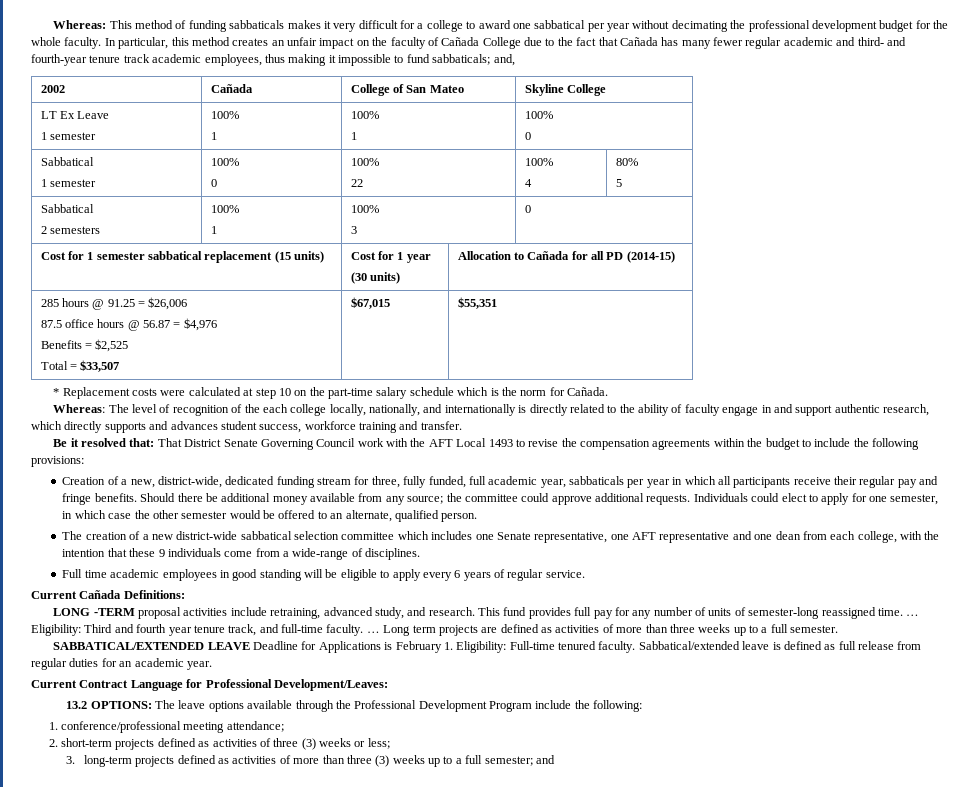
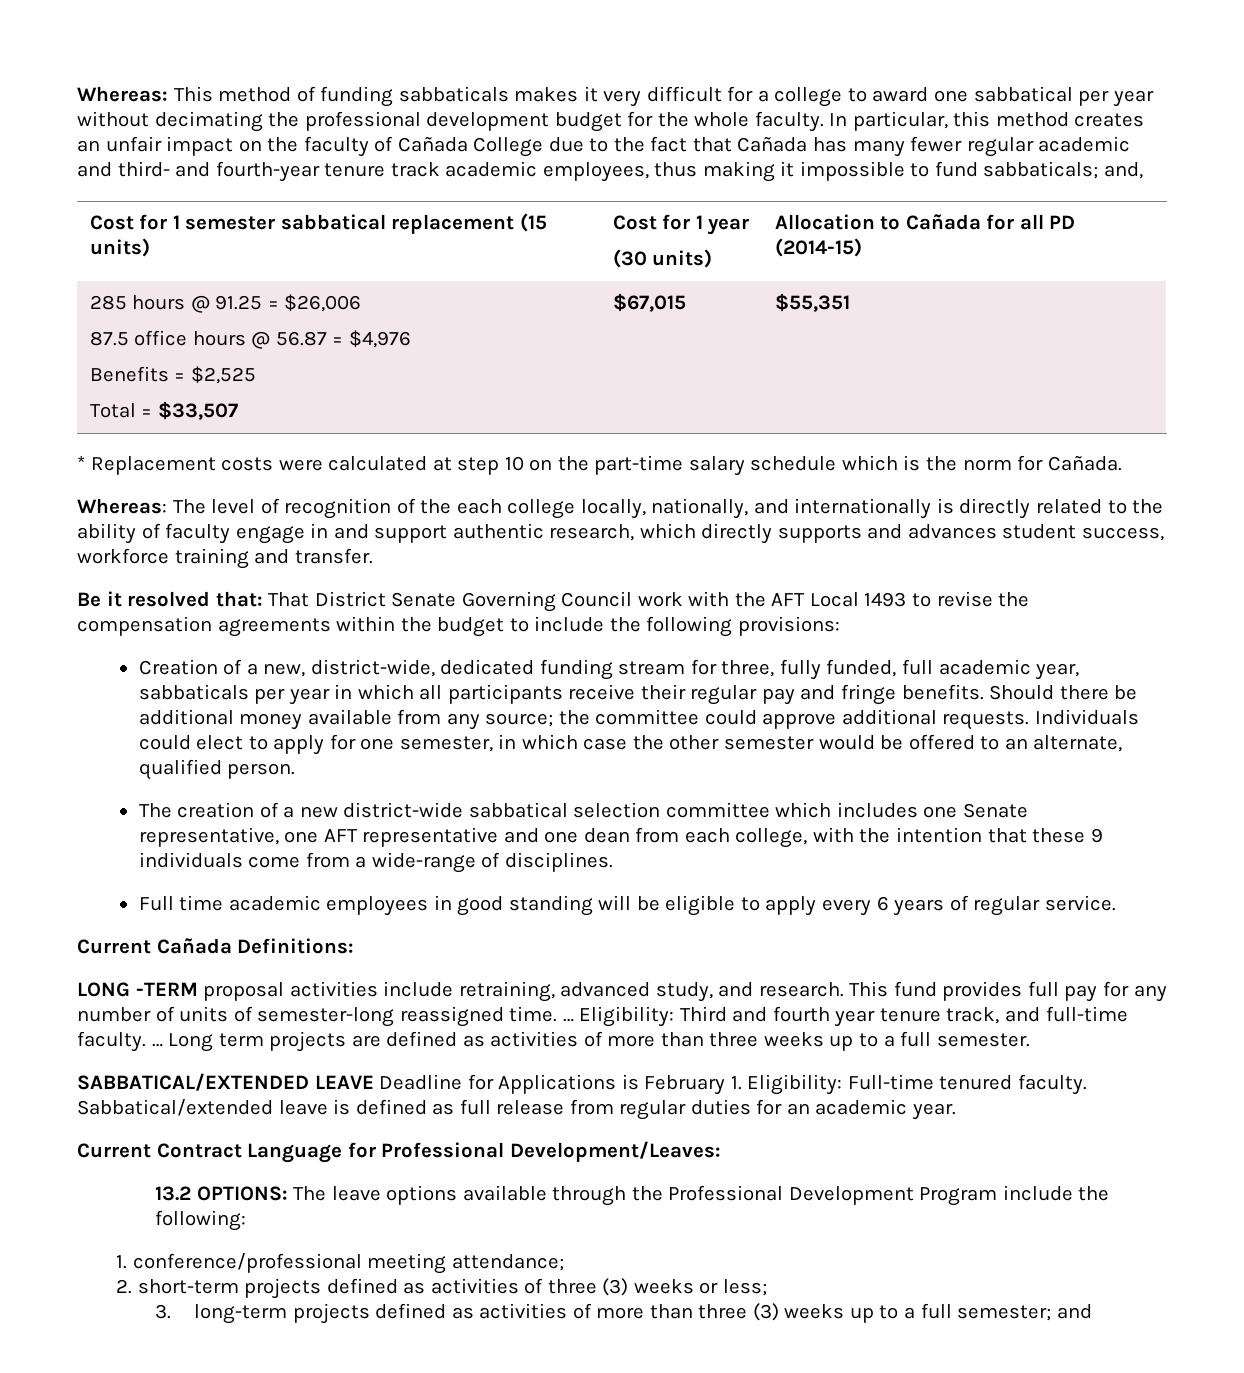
[40,85,65,93] [210,84,253,93] [350,84,464,96] [524,84,606,96] [40,111,110,119] [40,132,96,140] [210,111,239,119] [210,132,217,140] [350,111,379,119] [350,132,357,140] [524,111,553,119] [524,132,531,140] [40,157,94,166] [40,179,96,187] [210,158,239,166] [210,179,217,187] [350,158,379,166] [350,179,363,187] [524,158,553,166] [524,179,532,187] [615,158,638,166] [615,179,622,187] [40,204,94,213] [40,226,100,234] [210,205,239,213] [210,226,217,234] [350,205,379,213] [350,226,357,234] [524,205,531,213] // 2002 | Cañada | College of San Mateo | Skyline College // LT Ex Leave // 1 semester | 100% // 1 | 100% // 1 | 100% // 0 // Sabbatical // 1 semester | 100% // 0 | 100% // 22 | 100% // 4 | 80% // 5 // Sabbatical // 2 semesters | 100% // 1 | 100% // 3 | 0 -> (1144, 170) none

